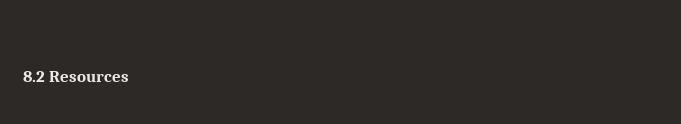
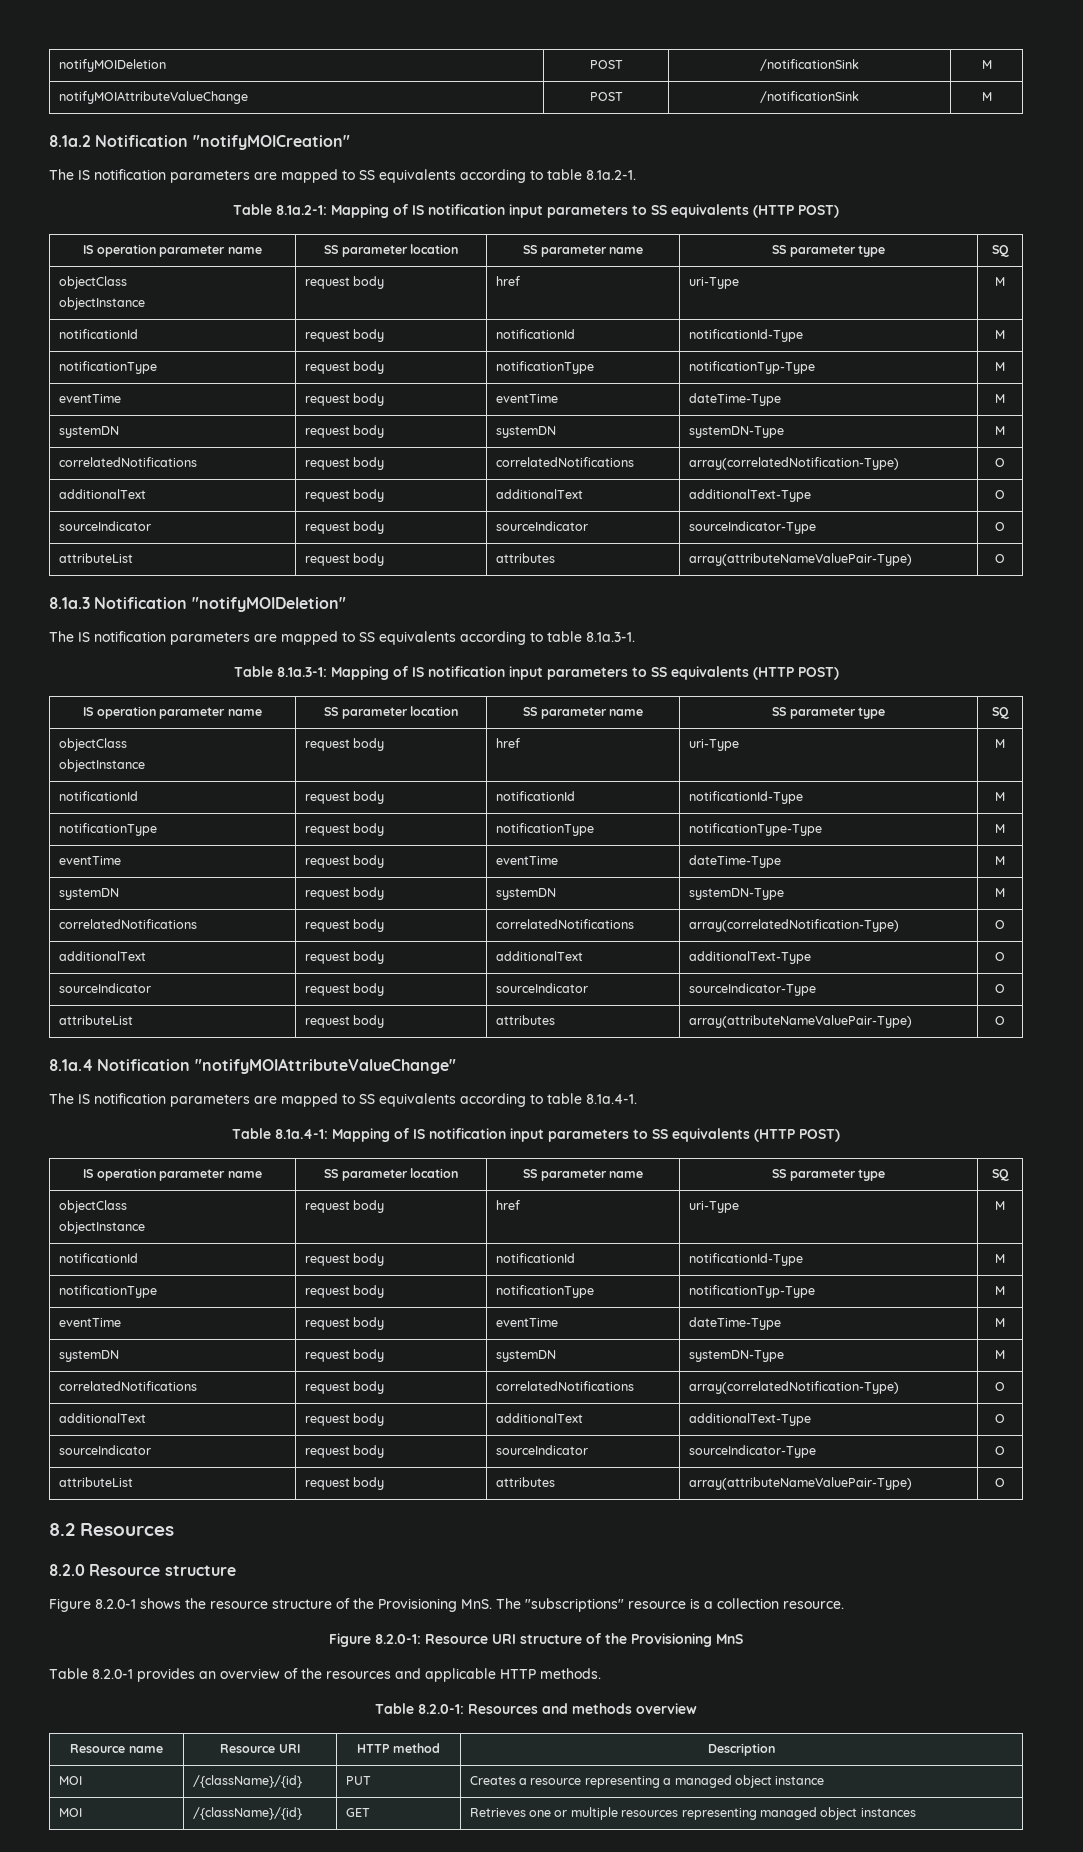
[23,71,130,82] 8.2 Resources -> [58,59,166,72] [589,60,623,69] [760,59,859,71] [981,60,992,69] [58,91,248,104] [589,92,623,101] [760,91,859,103] [981,92,992,101] [49,135,350,150] [49,169,636,183] [233,204,839,218] [83,244,262,257] [324,244,458,257] [523,245,643,257] [772,245,885,257] [992,245,1009,257] [58,276,127,289] [58,297,145,310] [304,276,385,289] [495,276,520,286] [688,277,739,289] [995,277,1005,286] [58,329,138,339] [304,329,385,342] [495,329,575,339] [688,329,803,342] [995,330,1005,339] [58,361,157,374] [304,361,385,374] [495,361,594,374] [688,361,815,374] [995,362,1005,371] [58,394,121,403] [304,393,385,406] [495,394,558,403] [688,393,781,406] [995,394,1005,403] [58,426,119,438] [304,425,385,438] [495,426,556,438] [688,426,784,438] [995,426,1005,435] [58,457,197,467] [304,457,385,470] [495,457,634,467] [688,457,899,470] [995,458,1005,467] [58,489,146,499] [304,489,385,502] [495,489,583,499] [688,489,811,502] [995,490,1005,499] [58,521,151,531] [304,521,385,534] [495,521,588,531] [688,521,816,534] [995,522,1005,531] [58,553,133,563] [304,553,385,566] [495,553,555,563] [688,553,912,566] [995,554,1005,563] [49,597,346,612] [49,631,635,645] [233,666,839,680] [83,706,262,719] [324,706,458,719] [523,707,643,719] [772,707,885,719] [992,707,1009,719] [58,738,127,751] [58,759,145,772] [304,738,385,751] [495,738,520,748] [688,739,739,751] [995,739,1005,748] [58,791,138,801] [304,791,385,804] [495,791,575,801] [688,791,803,804] [995,792,1005,801] [58,823,157,836] [304,823,385,836] [495,823,594,836] [688,823,822,836] [995,824,1005,833] [58,856,121,865] [304,855,385,868] [495,856,558,865] [688,855,781,868] [995,856,1005,865] [58,888,119,900] [304,887,385,900] [495,888,556,900] [688,888,784,900] [995,888,1005,897] [58,919,197,929] [304,919,385,932] [495,919,634,929] [688,919,899,932] [995,920,1005,929] [58,951,146,961] [304,951,385,964] [495,951,583,961] [688,951,811,964] [995,952,1005,961] [58,983,151,993] [304,983,385,996] [495,983,588,993] [688,983,816,996] [995,984,1005,993] [58,1015,133,1025] [304,1015,385,1028] [495,1015,555,1025] [688,1015,912,1028] [995,1016,1005,1025] [49,1058,456,1074] [49,1093,637,1107] [232,1128,840,1142] [83,1168,262,1181] [324,1168,458,1181] [523,1169,643,1181] [772,1169,885,1181] [992,1169,1009,1181] [58,1200,127,1213] [58,1221,145,1234] [304,1200,385,1213] [495,1200,520,1210] [688,1201,739,1213] [995,1201,1005,1210] [58,1253,138,1263] [304,1253,385,1266] [495,1253,575,1263] [688,1253,803,1266] [995,1254,1005,1263] [58,1285,157,1298] [304,1285,385,1298] [495,1285,594,1298] [688,1285,815,1298] [995,1286,1005,1295] [58,1318,121,1327] [304,1317,385,1330] [495,1318,558,1327] [688,1317,781,1330] [995,1318,1005,1327] [58,1350,119,1362] [304,1349,385,1362] [495,1350,556,1362] [688,1350,784,1362] [995,1350,1005,1359] [58,1381,197,1391] [304,1381,385,1394] [495,1381,634,1391] [688,1381,899,1394] [995,1382,1005,1391] [58,1413,146,1423] [304,1413,385,1426] [495,1413,583,1423] [688,1413,811,1426] [995,1414,1005,1423] [58,1445,151,1455] [304,1445,385,1458] [495,1445,588,1455] [688,1445,816,1458] [995,1446,1005,1455] [58,1477,133,1487] [304,1477,385,1490] [495,1477,555,1487] [688,1477,912,1490] [995,1478,1005,1487] [49,1523,175,1536] [49,1564,236,1576] [49,1598,844,1612] [329,1633,743,1647] [49,1668,601,1682] [375,1703,697,1714] [70,1744,163,1753] [220,1744,300,1753] [356,1743,441,1753] [708,1743,775,1756] [58,1776,82,1785] [192,1775,302,1788] [345,1776,371,1785] [469,1775,825,1788] [58,1808,82,1817] [192,1807,302,1820] [345,1808,370,1817] [469,1807,916,1820] notifyMOIDeletion | POST | /notificationSink | M // notifyMOIAttributeValueChange | POST | /notificationSink | M // 8.1a.2 Notification "notifyMOICreation" // The IS notification parameters are mapped to SS equivalents according to table 8.1a.2-1. // Table 8.1a.2-1: Mapping of IS notification input parameters to SS equivalents (HTTP POST) // IS operation parameter name | SS parameter location | SS parameter name | SS parameter type | SQ // objectClass // objectInstance | request body | href | uri-Type | M // notificationId | request body | notificationId | notificationId-Type | M // notificationType | request body | notificationType | notificationTyp-Type | M // eventTime | request body | eventTime | dateTime-Type | M // systemDN | request body | systemDN | systemDN-Type | M // correlatedNotifications | request body | correlatedNotifications | array(correlatedNotification-Type) | O // additionalText | request body | additionalText | additionalText-Type | O // sourceIndicator | request body | sourceIndicator | sourceIndicator-Type | O // attributeList | request body | attributes | array(attributeNameValuePair-Type) | O // 8.1a.3 Notification "notifyMOIDeletion" // The IS notification parameters are mapped to SS equivalents according to table 8.1a.3-1. // Table 8.1a.3-1: Mapping of IS notification input parameters to SS equivalents (HTTP POST) // IS operation parameter name | SS parameter location | SS parameter name | SS parameter type | SQ // objectClass // objectInstance | request body | href | uri-Type | M // notificationId | request body | notificationId | notificationId-Type | M // notificationType | request body | notificationType | notificationType-Type | M // eventTime | request body | eventTime | dateTime-Type | M // systemDN | request body | systemDN | systemDN-Type | M // correlatedNotifications | request body | correlatedNotifications | array(correlatedNotification-Type) | O // additionalText | request body | additionalText | additionalText-Type | O // sourceIndicator | request body | sourceIndicator | sourceIndicator-Type | O // attributeList | request body | attributes | array(attributeNameValuePair-Type) | O // 8.1a.4 Notification "notifyMOIAttributeValueChange" // The IS notification parameters are mapped to SS equivalents according to table 8.1a.4-1. // Table 8.1a.4-1: Mapping of IS notification input parameters to SS equivalents (HTTP POST) // IS operation parameter name | SS parameter location | SS parameter name | SS parameter type | SQ // objectClass // objectInstance | request body | href | uri-Type | M // notificationId | request body | notificationId | notificationId-Type | M // notificationType | request body | notificationType | notificationTyp-Type | M // eventTime | request body | eventTime | dateTime-Type | M // systemDN | request body | systemDN | systemDN-Type | M // correlatedNotifications | request body | correlatedNotifications | array(correlatedNotification-Type) | O // additionalText | request body | additionalText | additionalText-Type | O // sourceIndicator | request body | sourceIndicator | sourceIndicator-Type | O // attributeList | request body | attributes | array(attributeNameValuePair-Type) | O // 8.2 Resources // 8.2.0 Resource structure // Figure 8.2.0-1 shows the resource structure of the Provisioning MnS. The "subscriptions" resource is a collection resource. // Figure 8.2.0-1: Resource URI structure of the Provisioning MnS // Table 8.2.0-1 provides an overview of the resources and applicable HTTP methods. // Table 8.2.0-1: Resources and methods overview // Resource name | Resource URI | HTTP method | Description // MOI | /{className}/{id} | PUT | Creates a resource representing a managed object instance // MOI | /{className}/{id} | GET | Retrieves one or multiple resources representing managed object instances

